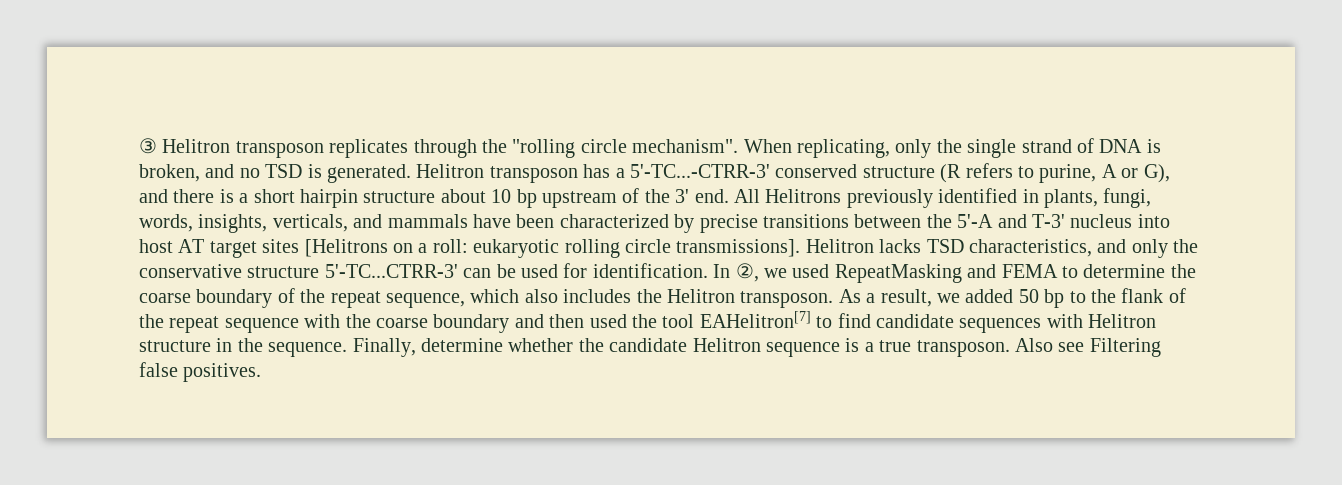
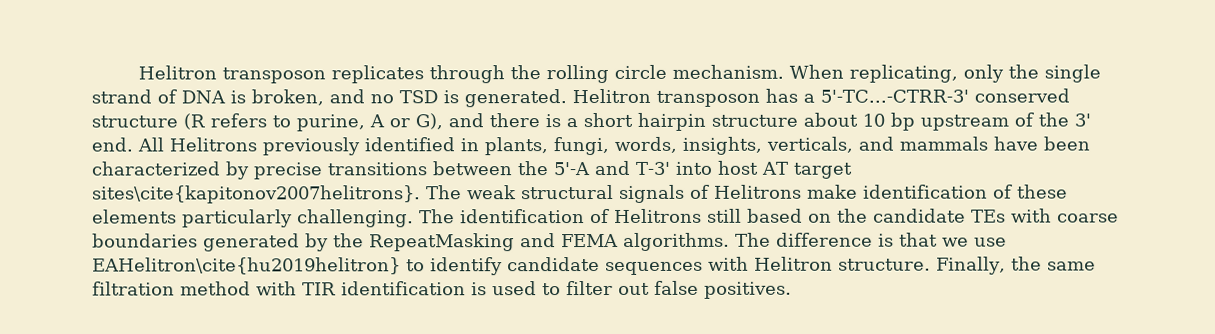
[139,138,157,154] ③ -> (137, 72) none
[512,139,739,158] "rolling circle mechanism". -> [545,64,784,84] rolling circle mechanism.
[1070,214,1133,228] nucleus -> (671, 168) none
[262,239,1199,258] [139,263,1196,283] [139,288,1186,308] [139,311,1157,333] [139,338,1161,357] sites [Helitrons on a roll: eukaryotic rolling circle transmissions]. Helitron lacks TSD characteristics, and only the conservative structure 5'-TC...CTRR-3' can be used for identification. In ②, we used RepeatMasking and FEMA to determine the coarse boundary of the repeat sequence, which also includes the Helitron transposon. As a result, we added 50 bp to the flank of the repeat sequence with the coarse boundary and then used the tool EAHelitron[7] to find candidate sequences with Helitron structure in the sequence. Finally, determine whether the candidate Helitron sequence is a true transposon. Also see Filtering -> [92,184,1068,204] [92,208,1119,228] [92,232,1007,252] [92,256,1096,276] [92,280,650,296] sites\cite{kapitonov2007helitrons}. The weak structural signals of Helitrons make identification of these elements particularly challenging. The identification of Helitrons still based on the candidate TEs with coarse boundaries generated by the RepeatMasking and FEMA algorithms. The difference is that we use EAHelitron\cite{hu2019helitron} to identify candidate sequences with Helitron structure. Finally, the same filtration method with TIR identification is used to filter out

